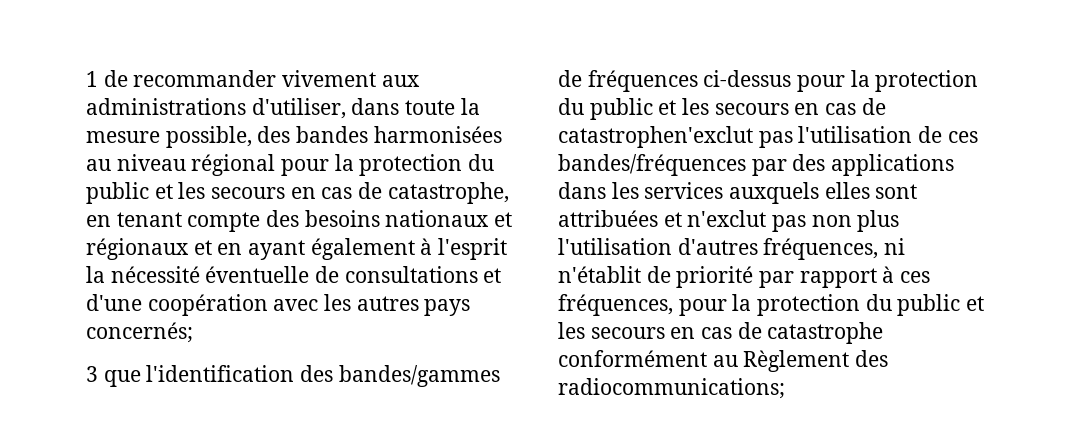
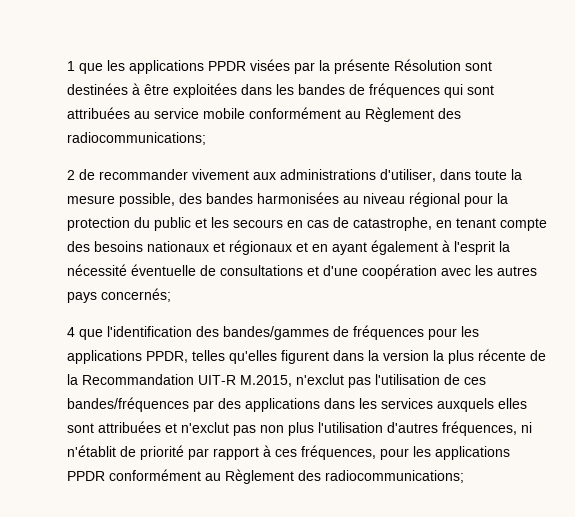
(98, 79) none -> [79,59,492,74] [67,83,494,98] [67,107,461,122] [67,132,206,145] [67,170,75,180] que les applications PPDR visées par la présente Résolution sont destinées à être exploitées dans les bandes de fréquences qui sont attribuées au service mobile conformément au Règlement des radiocommunications; // 2
[86,366,98,382] 3 -> [67,327,75,337] 4
[703,70,979,92] [558,98,886,120] [558,126,753,148] ci-dessus pour la protection du public et les secours en cas de catastrophen'exclut -> [428,326,479,340] [67,349,546,364] [67,374,344,387] pour les applications PPDR, telles qu'elles figurent dans la version la plus récente de la Recommandation UIT-R M.2015, n'exclut
[732,294,985,316] [558,322,884,344] la protection du public et les secours en cas de catastrophe -> [413,446,510,460] [67,471,105,481] les applications PPDR

